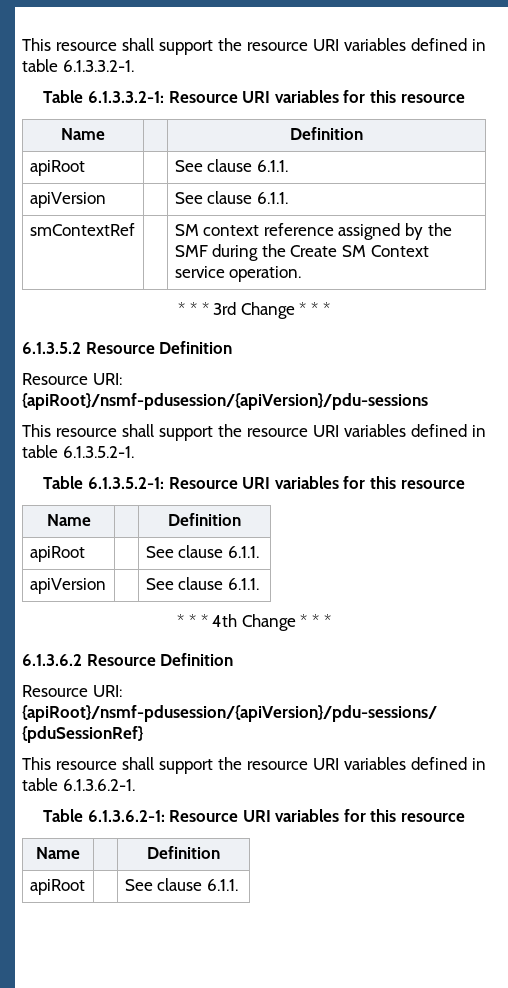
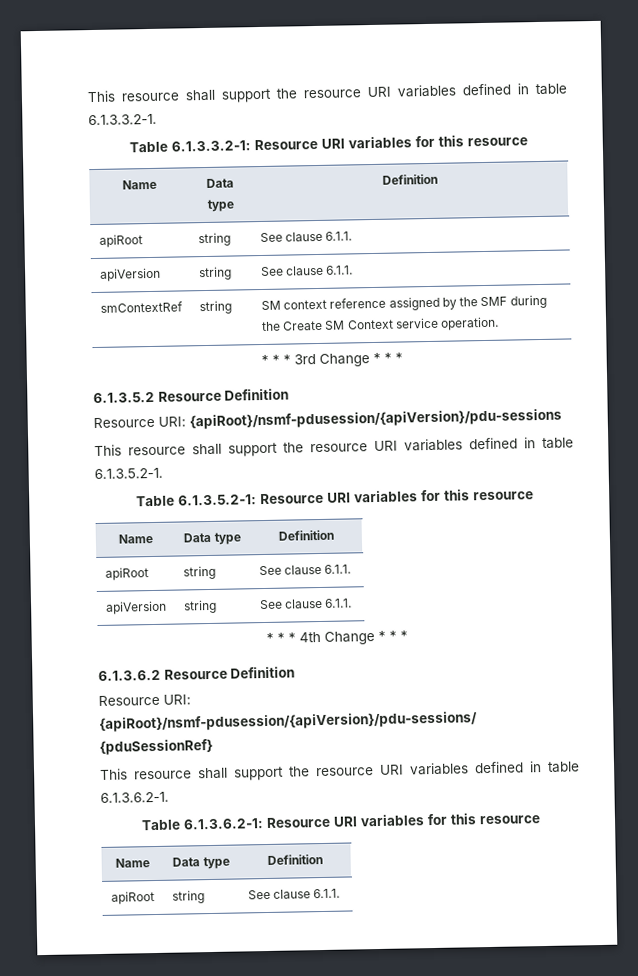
[290,127,363,140] [29,160,85,176] [174,159,288,172] [29,192,106,208] | Definition // apiRoot | | See clause 6.1.1. // apiVersion | -> [206,178,234,188] [206,199,235,212] [381,173,438,185] [98,234,143,248] [197,232,231,247] [259,231,353,243] [99,267,161,282] [198,266,232,281] Data type | Definition // apiRoot | string | See clause 6.1.1. // apiVersion | string
(135, 229) none -> [198,300,232,315] string
[168,513,241,526] [29,546,85,562] [145,545,259,558] [29,578,106,594] | Definition // apiRoot | | See clause 6.1.1. // apiVersion | -> [183,532,242,545] [278,529,334,541] [104,567,149,581] [182,565,216,580] [258,564,352,576] [105,600,167,615] [182,599,217,614] Data type | Definition // apiRoot | string | See clause 6.1.1. // apiVersion | string
[147,846,220,859] [29,879,85,895] | Definition // apiRoot | -> [172,856,230,870] [267,853,323,865] [110,891,155,905] [171,890,205,904] Data type | Definition // apiRoot | string

